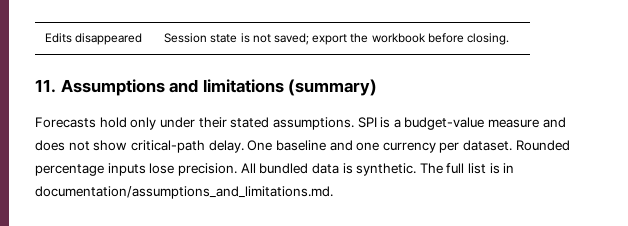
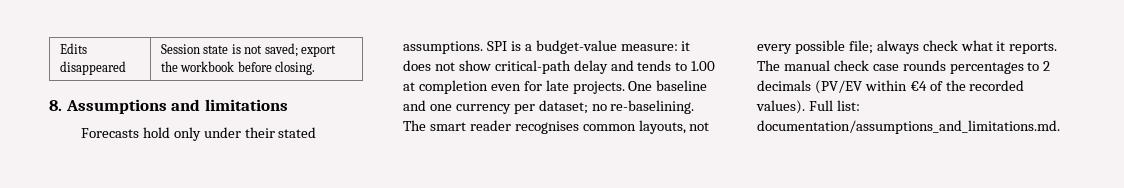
[35,79,56,93] 11. -> [49,100,62,111] 8.
[288,79,378,96] (summary) -> (288, 105) none
[488,117,566,128] measure and -> [620,41,691,51] measure: it
[208,140,244,153] delay. -> [573,60,716,74] [403,80,625,94] delay and tends to 1.00 at completion even for late projects.
[463,140,570,151] [35,163,515,176] dataset. Rounded percentage inputs lose precision. All bundled data is synthetic. The full list is in -> [538,100,695,114] [403,120,710,134] [757,40,1058,54] [757,60,1051,74] [757,80,1025,94] [756,100,860,114] dataset; no re-baselining. The smart reader recognises common layouts, not every possible file; always check what it reports. The manual check case rounds percentages to 2 decimals (PV/EV within €4 of the recorded values). Full list:

